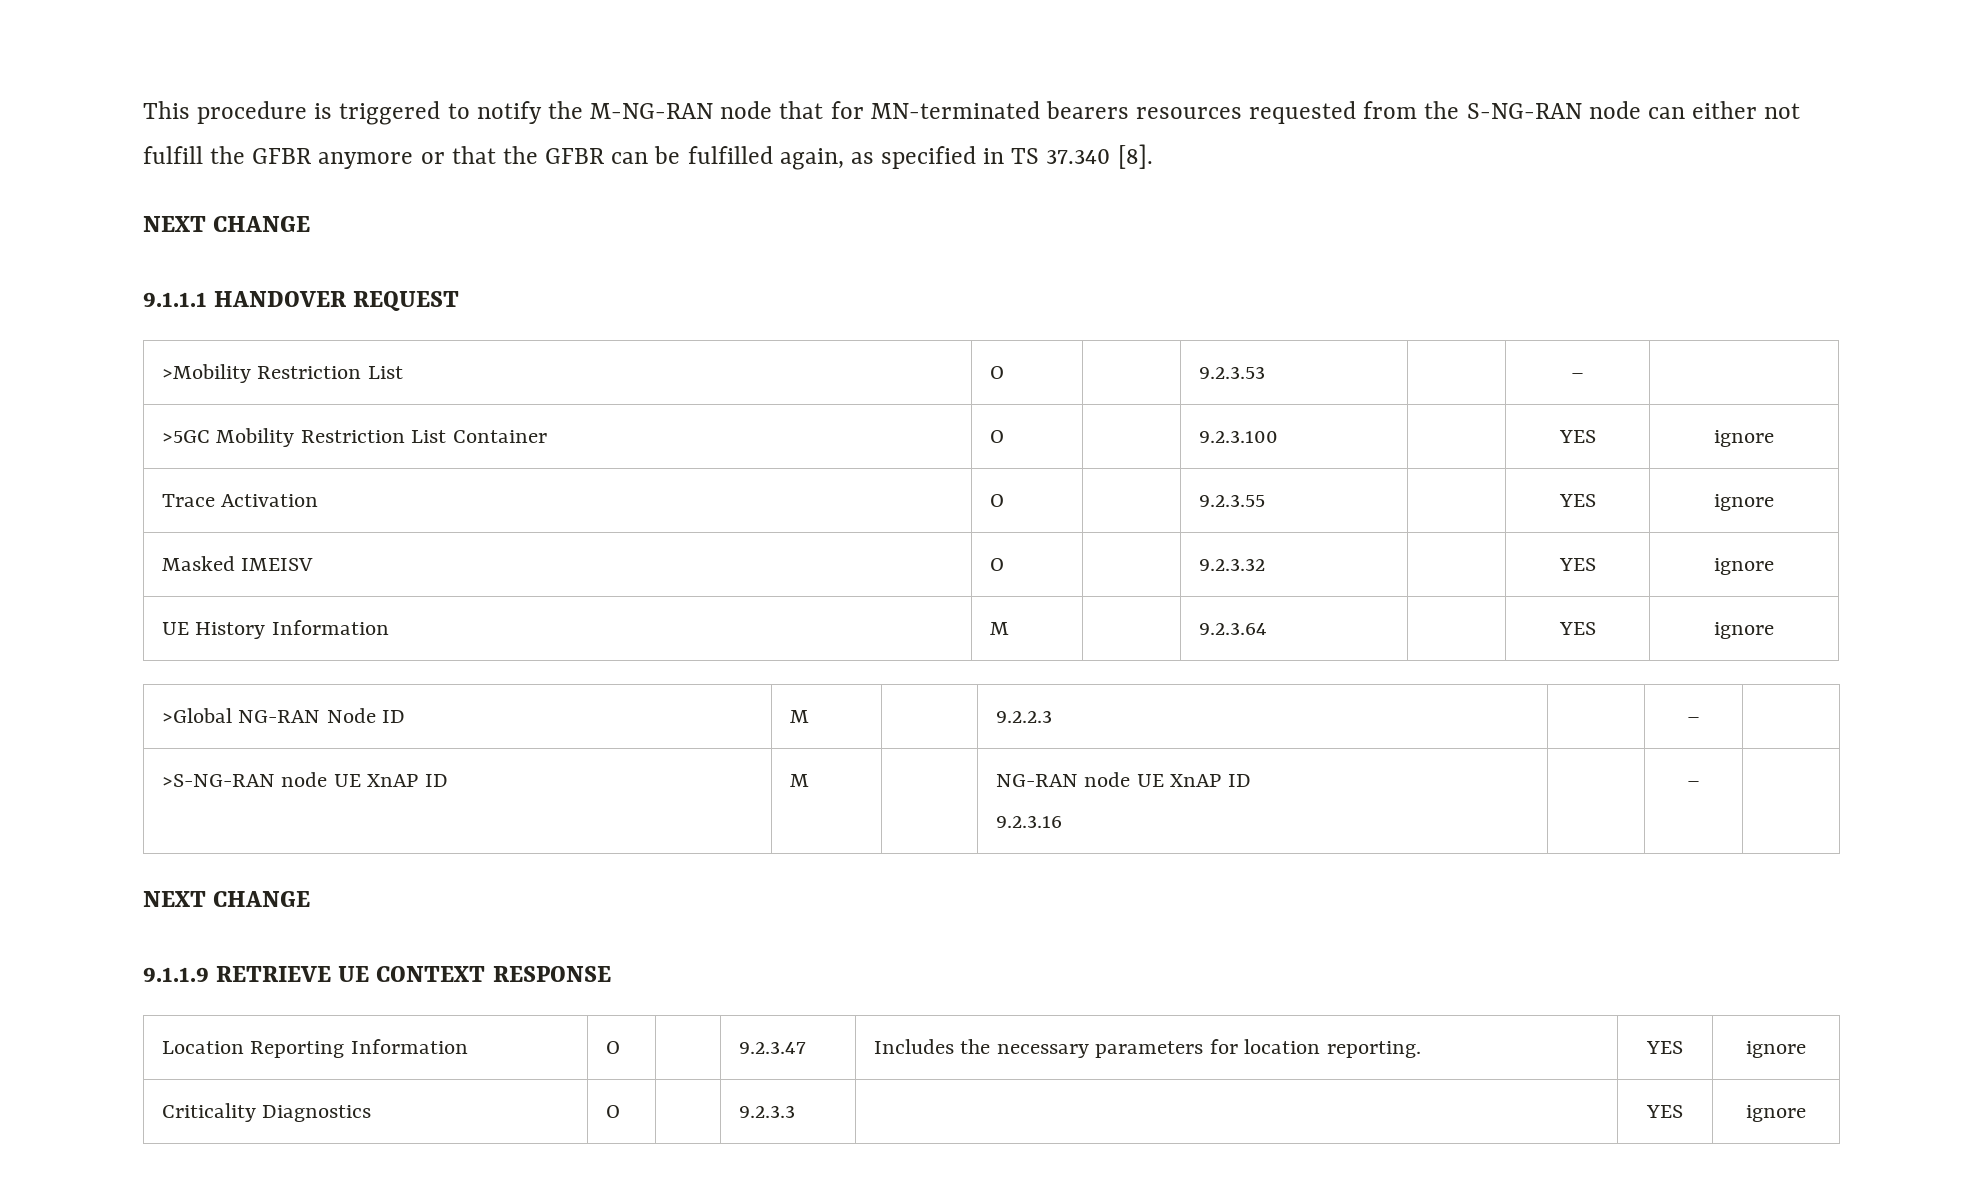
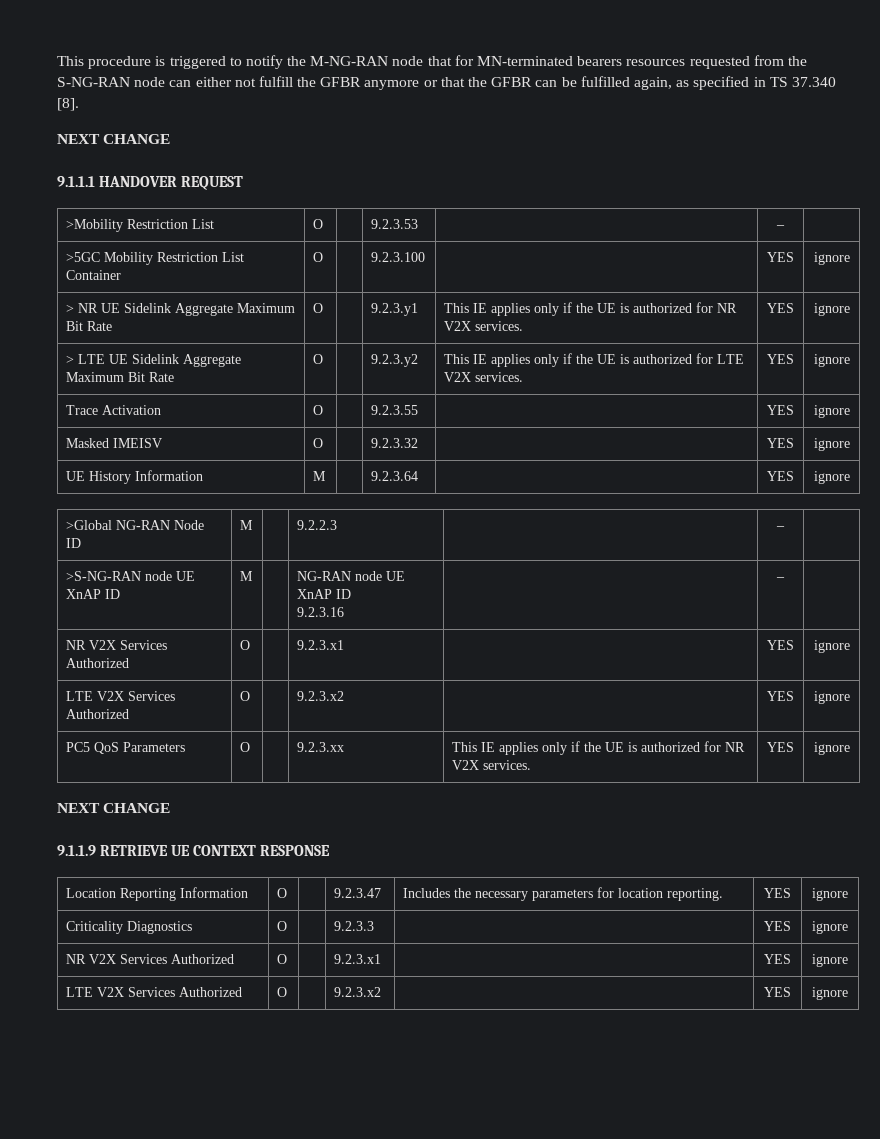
(1774, 438) none -> [66,303,296,316] [66,321,113,331] [313,303,324,313] [371,303,419,316] [444,302,738,316] [444,321,524,331] [767,303,794,313] [813,303,850,316] [66,354,242,367] [66,372,175,382] [313,354,324,364] [371,354,419,367] [444,353,745,367] [444,372,524,382] [767,354,794,364] [813,354,850,367] // > NR UE Sidelink Aggregate Maximum Bit Rate | O | | 9.2.3.y1 | This IE applies only if the UE is authorized for NR V2X services. | YES | ignore // > LTE UE Sidelink Aggregate Maximum Bit Rate | O | | 9.2.3.y2 | This IE applies only if the UE is authorized for LTE V2X services. | YES | ignore
(1700, 784) none -> [66,640,168,650] [66,658,130,668] [240,640,251,650] [297,640,345,650] [767,640,794,650] [813,640,850,653] [66,691,176,701] [66,709,130,719] [240,691,251,701] [297,691,345,701] [767,691,794,701] [813,691,850,704] [66,742,186,754] [240,742,251,752] [297,742,345,752] [452,741,746,755] [452,760,532,770] [767,742,794,752] [813,742,850,755] // NR V2X Services Authorized | O | | 9.2.3.x1 | | YES | ignore // LTE V2X Services Authorized | O | | 9.2.3.x2 | | YES | ignore // PC5 QoS Parameters | O | | 9.2.3.xx | This IE applies only if the UE is authorized for NR V2X services. | YES | ignore
(1806, 1113) none -> [66,954,235,964] [277,954,288,964] [334,954,382,964] [764,954,791,964] [812,954,848,967] [66,987,243,997] [277,987,288,997] [334,987,382,997] [764,987,791,997] [812,987,848,1000] // NR V2X Services Authorized | O | | 9.2.3.x1 | | YES | ignore // LTE V2X Services Authorized | O | | 9.2.3.x2 | | YES | ignore

